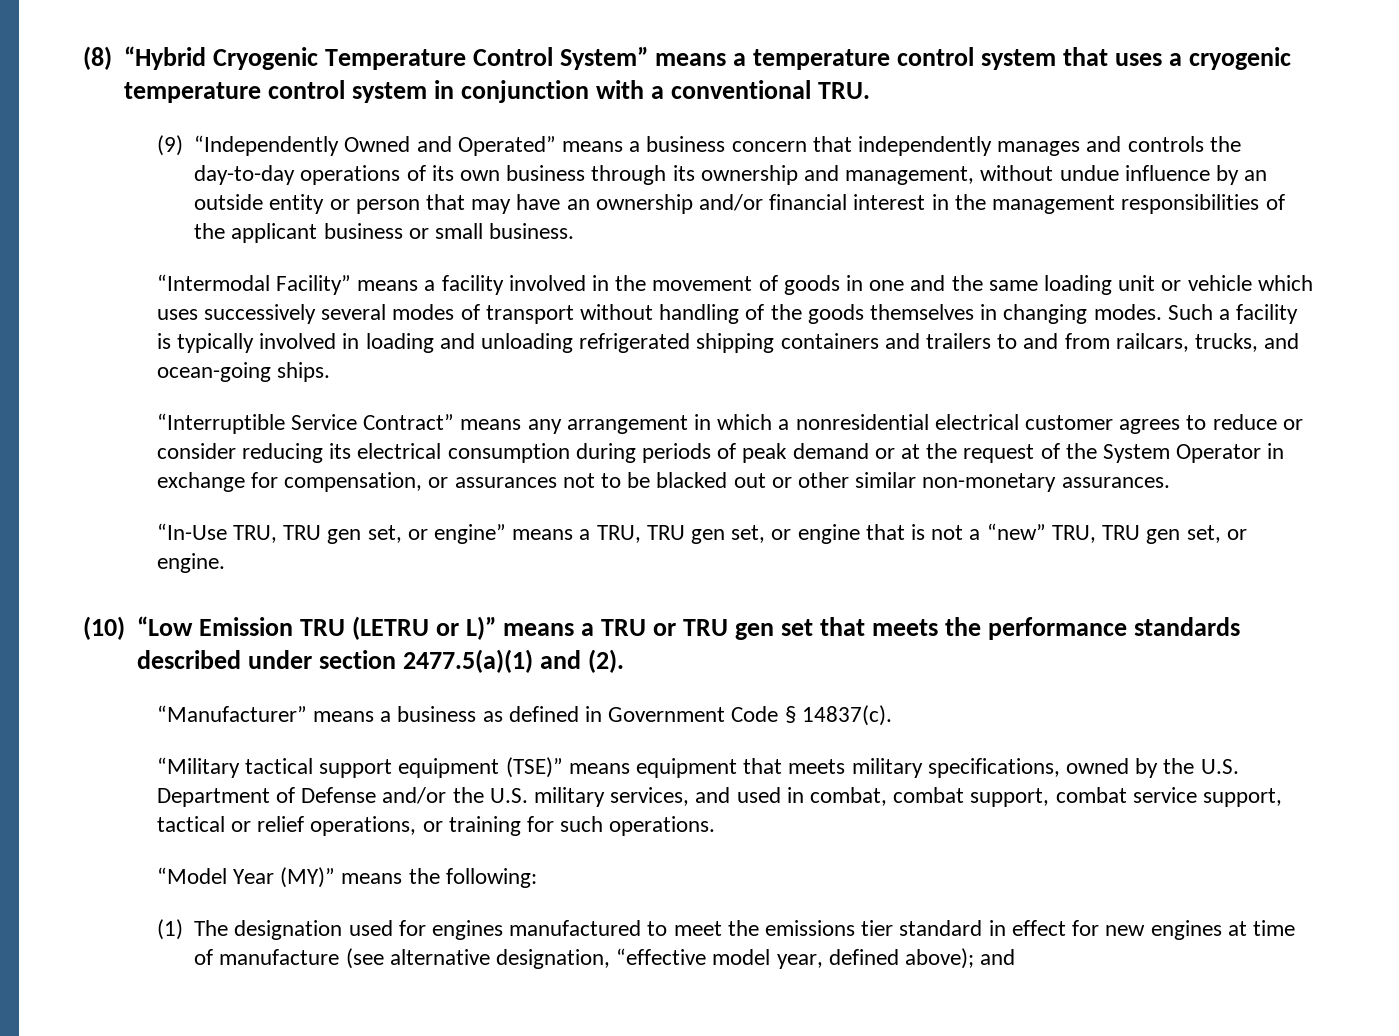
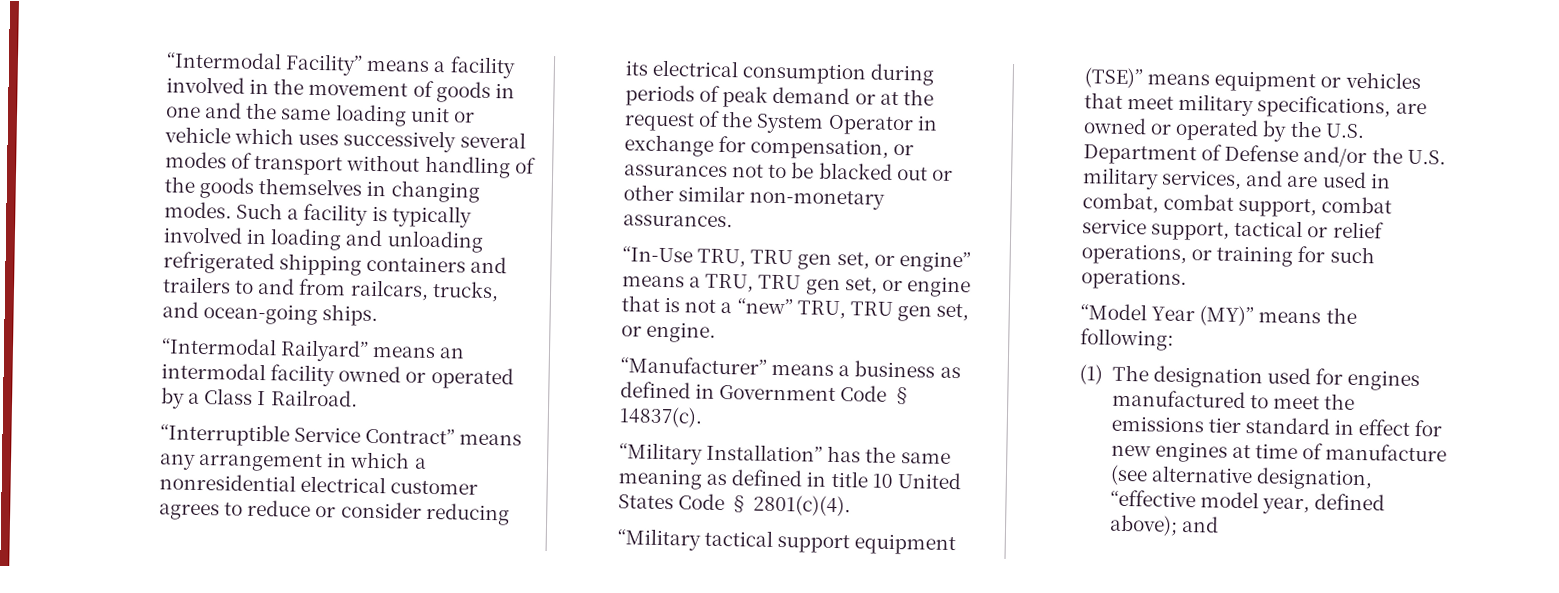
[83,46,1291,70] [123,80,870,103] [156,135,1241,156] [194,165,1268,185] [194,194,1285,214] [194,223,575,243] (8) “Hybrid Cryogenic Temperature Control System” means a temperature control system that uses a cryogenic temperature control system in conjunction with a conventional TRU. // (9) “Independently Owned and Operated” means a business concern that independently manages and controls the day-to-day operations of its own business through its ownership and management, without undue influence by an outside entity or person that may have an ownership and/or financial interest in the management responsibilities of the applicant business or small business. // -> (166, 60) none
(330, 372) none -> [161,337,466,362] [161,362,514,390] [160,387,358,409] // “Intermodal Railyard” means an intermodal facility owned or operated by a Class I Railroad.
[83,616,1240,640] [136,649,624,673] // (10) “Low Emission TRU (LETRU or L)” means a TRU or TRU gen set that meets the performance standards described under section 2477.5(a)(1) and (2). -> (717, 332) none
(892, 715) none -> [619,442,951,465] [618,468,961,490] [618,493,852,517] // “Military Installation” has the same meaning as defined in title 10 United States Code § 2801(c)(4).
[743,758,1129,778] that meets military specifications, owned -> [1320,71,1421,90] [1084,92,1427,119] [1083,117,1260,142] or vehicles that meet military specifications, are owned or operated
(731, 795) none -> [1286,175,1319,188] are

